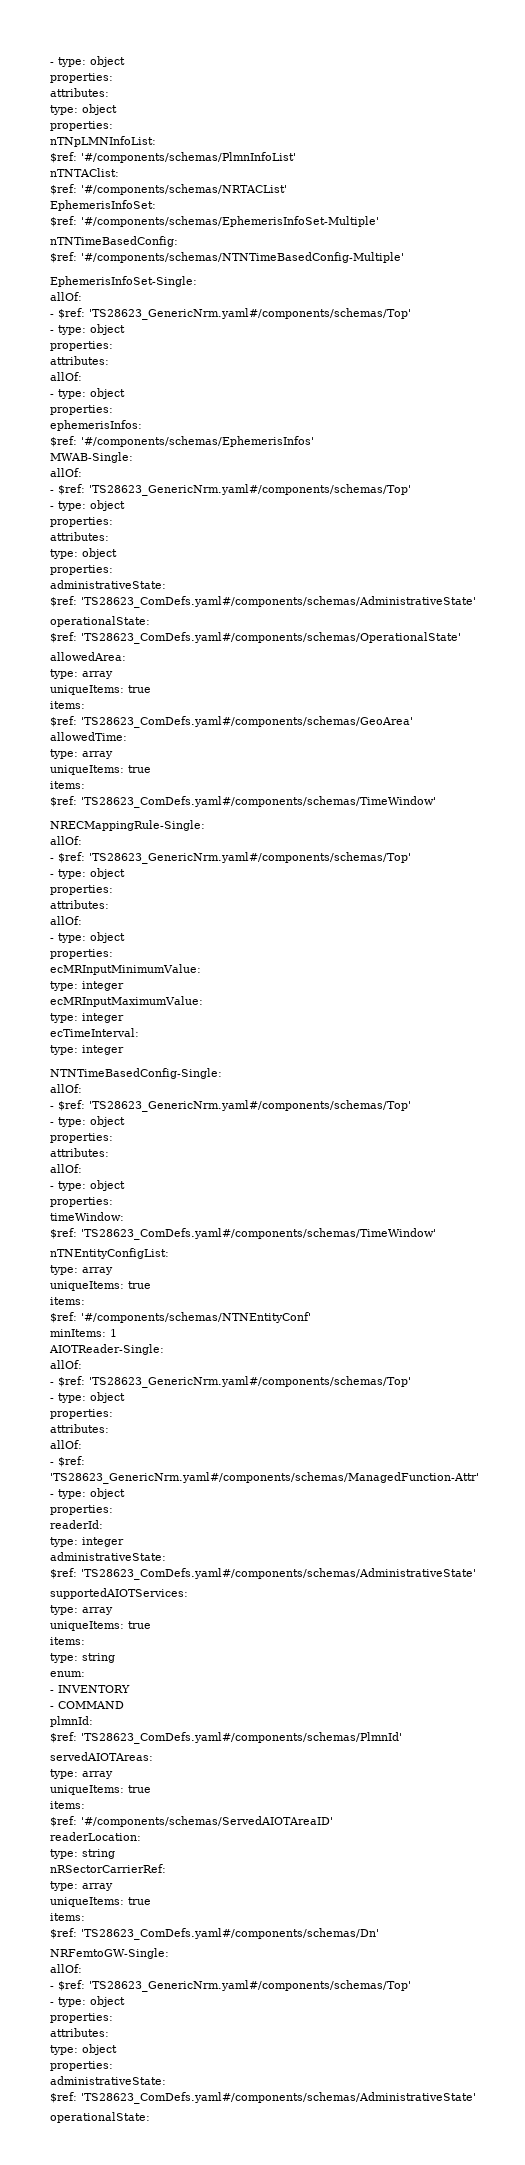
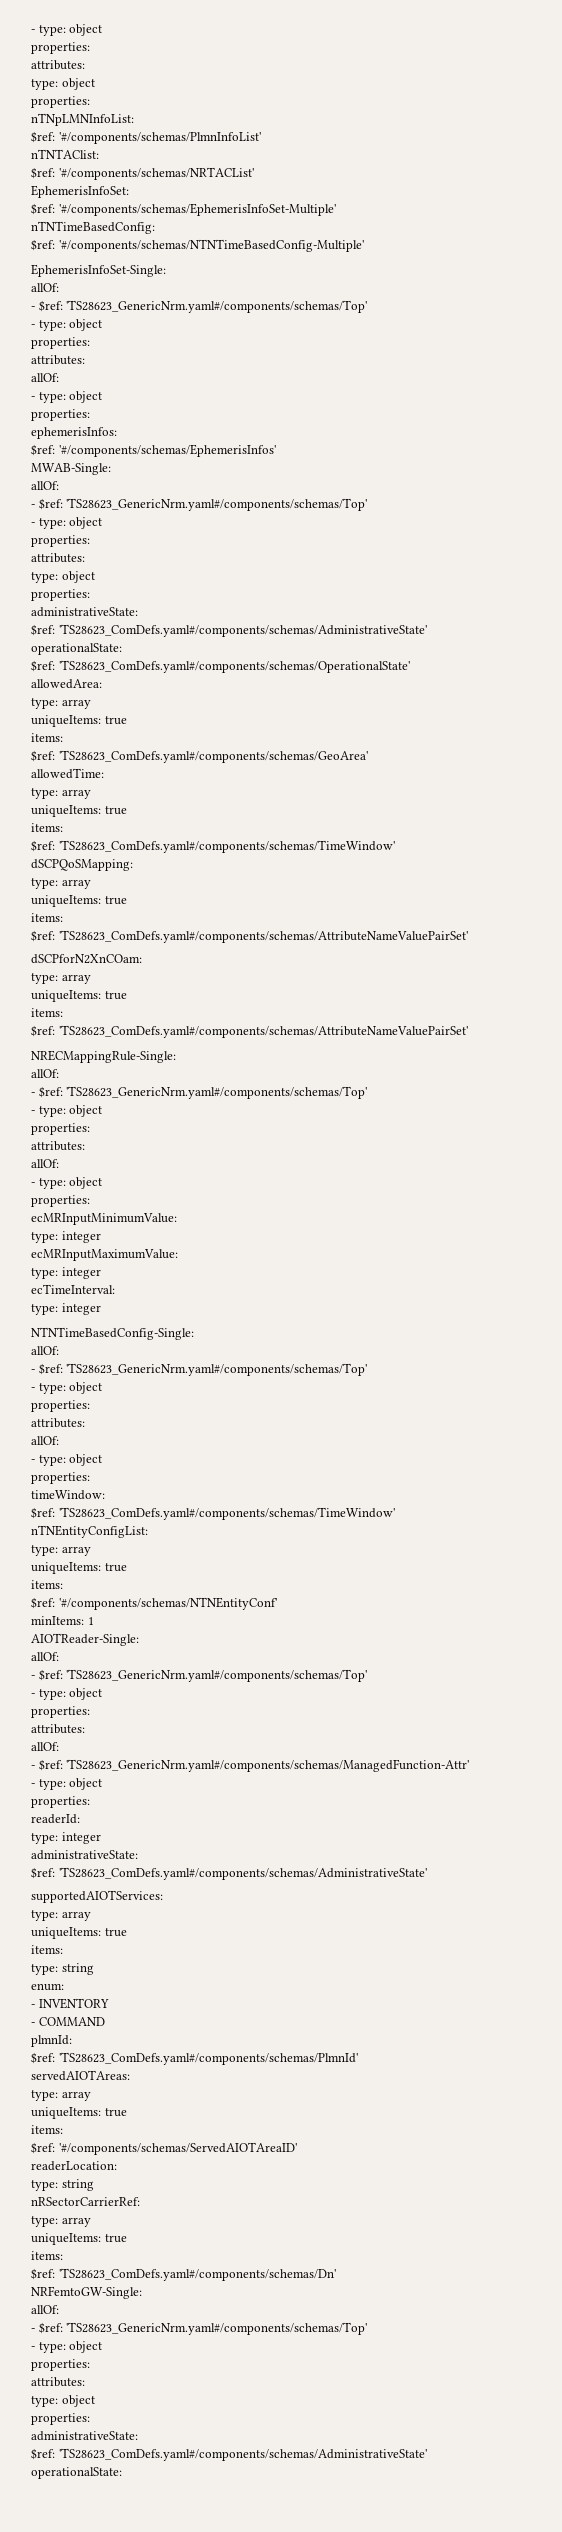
(436, 802) none -> [31,859,133,871] [31,878,91,889] [31,895,127,907] [31,913,63,922] [31,930,468,943] [31,954,142,964] [31,973,91,984] [31,990,127,1002] [31,1008,63,1017] [31,1025,468,1038] // dSCPQoSMapping: // type: array // uniqueItems: true // items: // $ref: 'TS28623_ComDefs.yaml#/components/schemas/AttributeNameValuePairSet' // dSCPforN2XnCOam: // type: array // uniqueItems: true // items: // $ref: 'TS28623_ComDefs.yaml#/components/schemas/AttributeNameValuePairSet'

